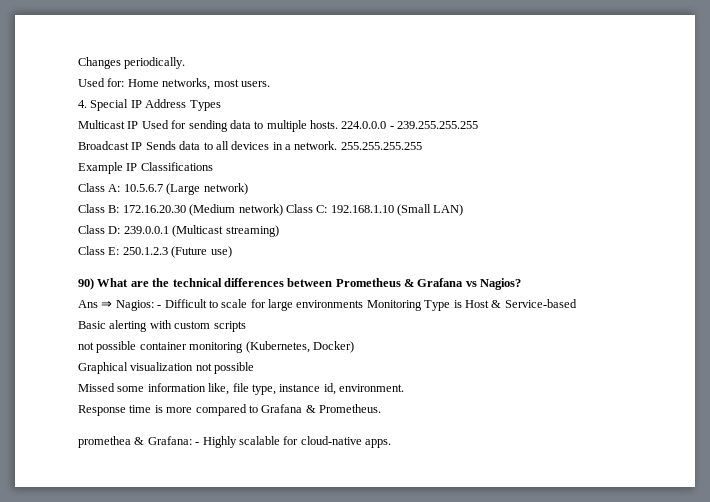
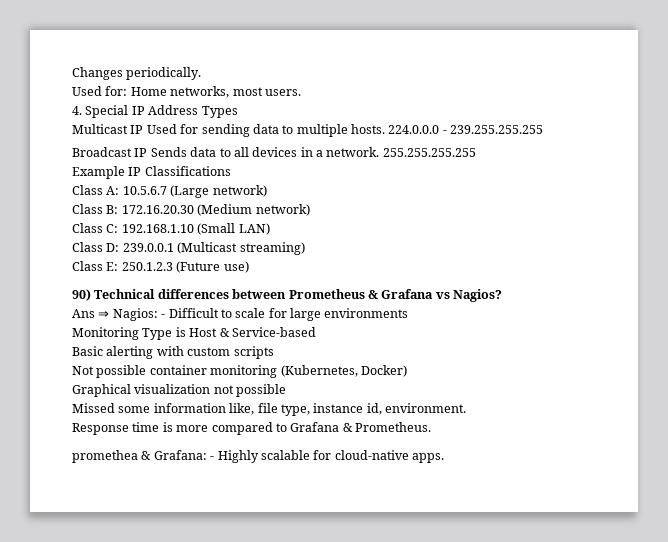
(283, 210) none -> (310, 210) //
[97,278,222,287] What are the technical -> [94,289,156,299] Technical
(364, 304) none -> (409, 313) //
[78,342,94,350] not -> [72,366,94,375] Not

